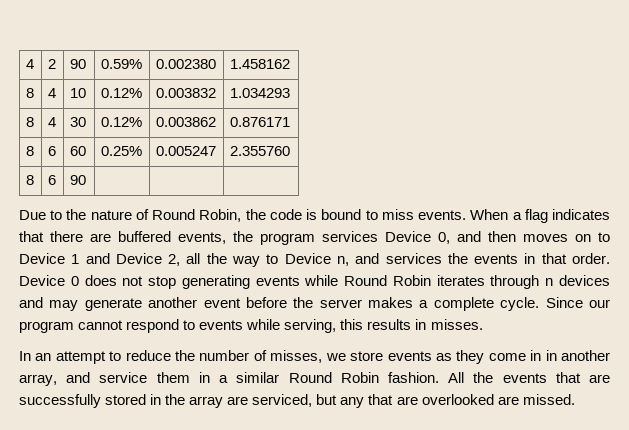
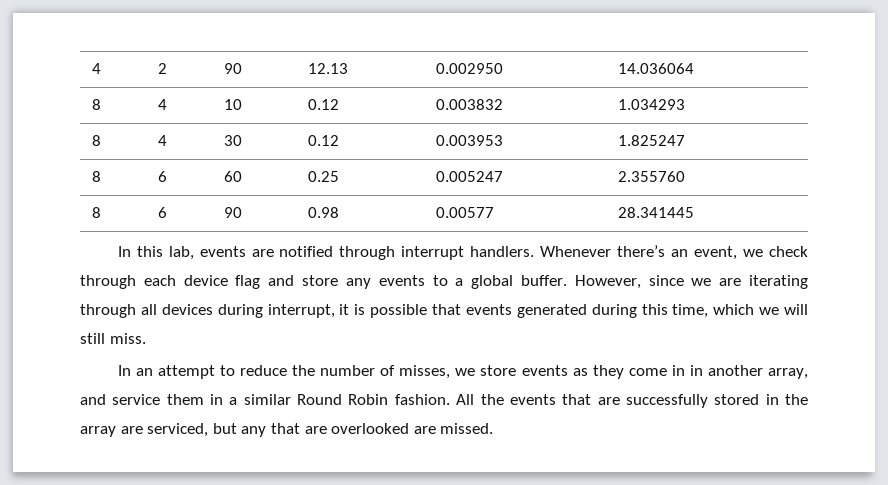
[100,59,142,69] [155,59,216,69] [229,59,290,69] 0.59% | 0.002380 | 1.458162 -> [307,63,348,74] [435,63,503,74] [617,63,694,74] 12.13 | 0.002950 | 14.036064
[100,88,142,98] 0.12% -> [307,99,339,110] 0.12
[100,117,142,127] [155,117,216,127] [229,117,290,127] 0.12% | 0.003862 | 0.876171 -> [307,135,339,146] [435,135,503,146] [617,135,685,146] 0.12 | 0.003953 | 1.825247
[100,146,142,156] 0.25% -> [307,171,339,182] 0.25
[19,209,611,223] [19,231,610,245] [19,253,610,267] [19,275,610,289] [19,297,610,311] [19,319,483,333] | | // Due to the nature of Round Robin, the code is bound to miss events. When a flag indicates that there are buffered events, the program services Device 0, and then moves on to Device 1 and Device 2, all the way to Device n, and services the events in that order. Device 0 does not stop generating events while Round Robin iterates through n devices and may generate another event before the server makes a complete cycle. Since our program cannot respond to events while serving, this results in misses. -> [307,207,339,218] [435,207,494,218] [617,207,694,218] [117,245,809,260] [80,275,808,289] [80,304,808,318] [80,333,146,344] 0.98 | 0.00577 | 28.341445 // In this lab, events are notified through interrupt handlers. Whenever there’s an event, we check through each device flag and store any events to a global buffer. However, since we are iterating through all devices during interrupt, it is possible that events generated during this time, which we will still miss.

